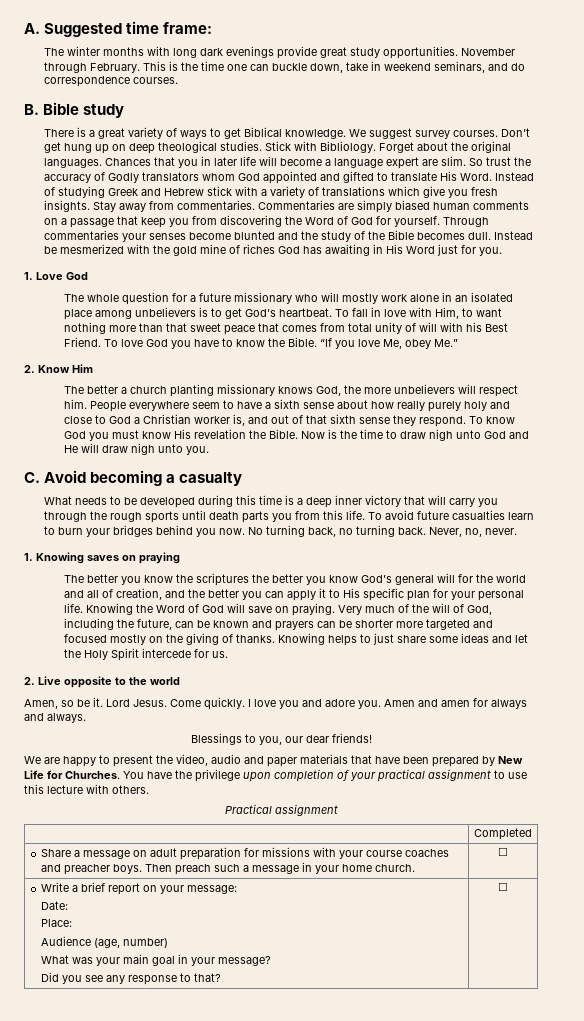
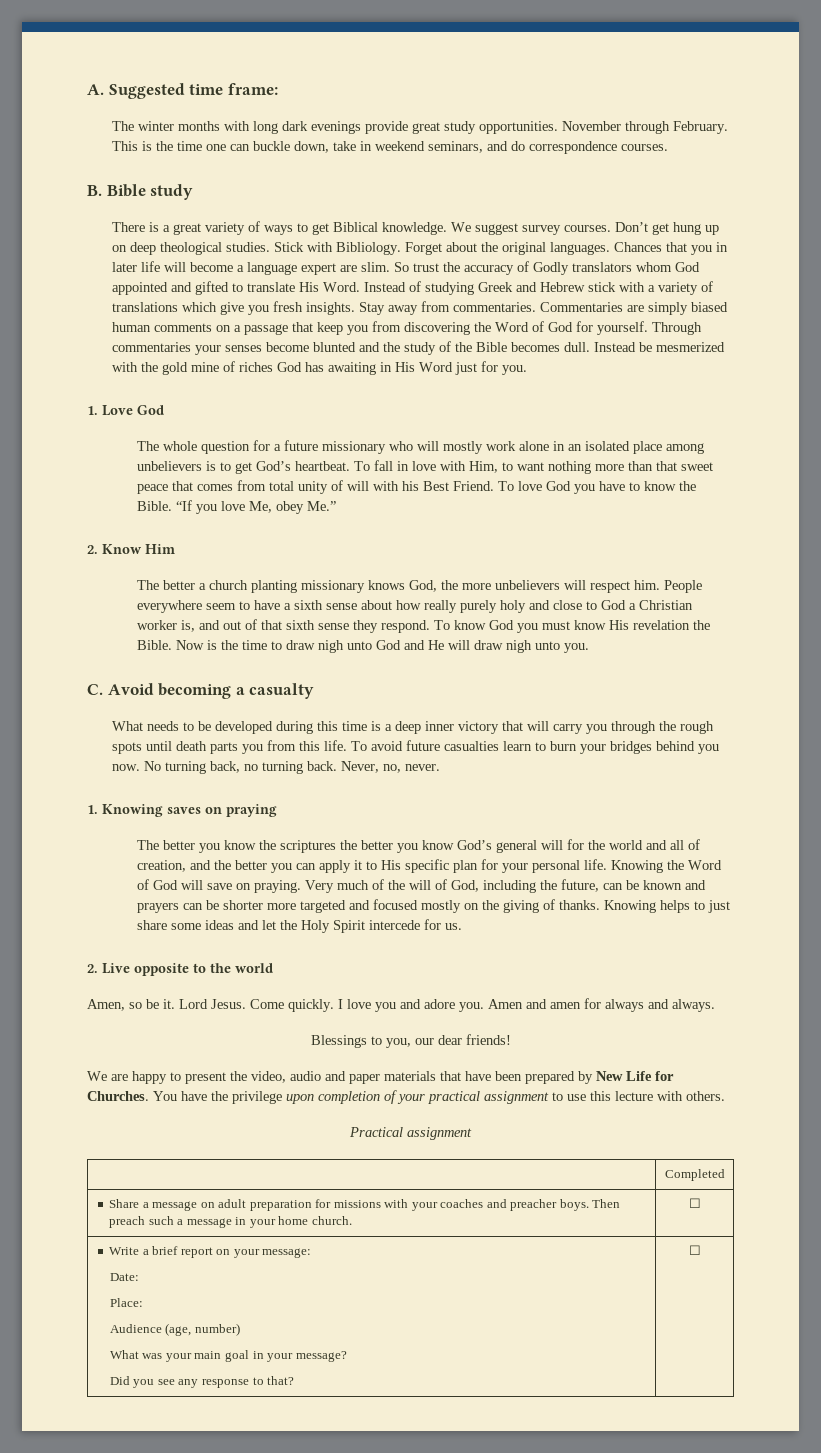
[145,511,180,523] sports -> [111,742,142,754] spots
[366,850,403,857] course -> (438, 1206) none

